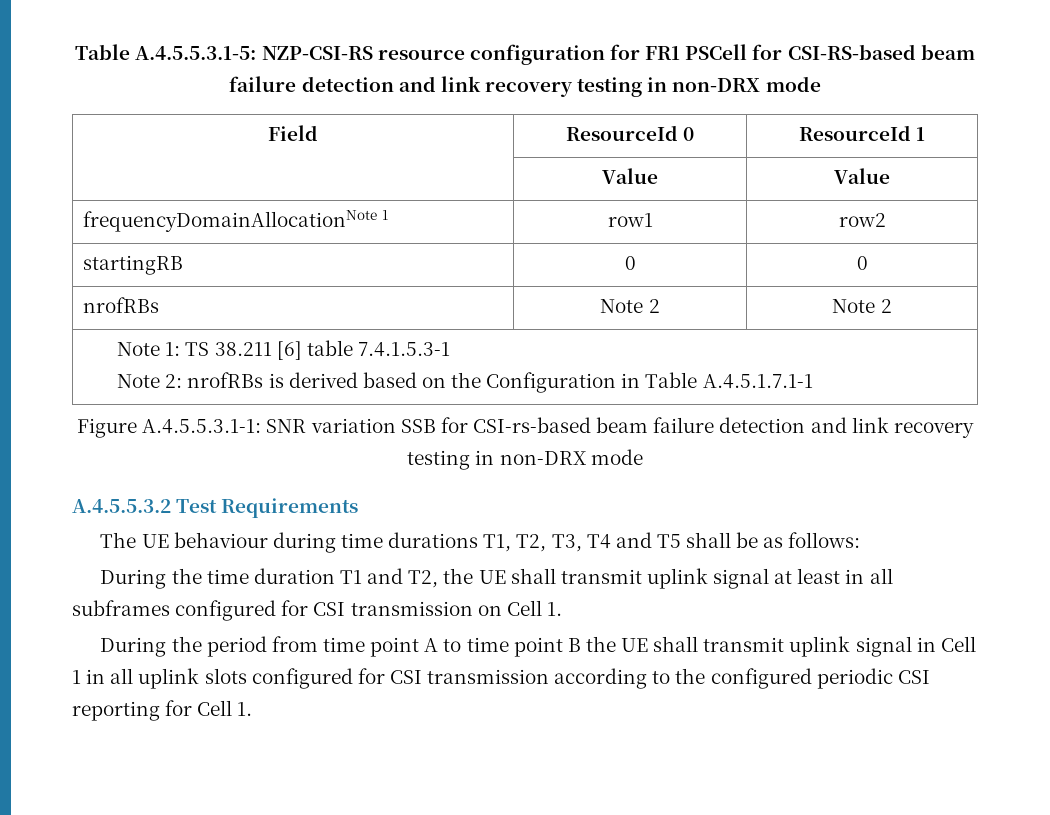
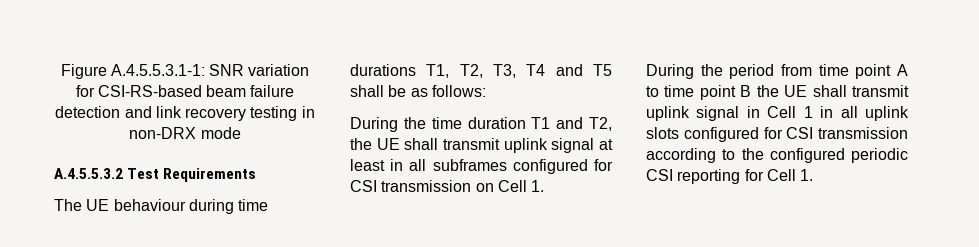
[75,44,975,65] [229,76,821,97] [268,125,318,141] [565,125,695,141] [798,125,926,141] [602,168,658,184] [834,168,890,184] [83,210,389,232] [607,213,653,227] [838,213,886,227] [83,255,184,275] [624,256,636,270] [856,256,868,270] [83,297,160,313] [600,299,660,313] [832,299,892,313] [117,340,450,360] [117,372,813,393] Table A.4.5.5.3.1-5: NZP-CSI-RS resource configuration for FR1 PSCell for CSI-RS-based beam failure detection and link recovery testing in non-DRX mode // Field | ResourceId 0 | ResourceId 1 // | Value | Value // frequencyDomainAllocationNote 1 | row1 | row2 // startingRB | 0 | 0 // nrofRBs | Note 2 | Note 2 // Note 1: TS 38.211 [6] table 7.4.1.5.3-1 // Note 2: nrofRBs is derived based on the Configuration in Table A.4.5.1.7.1-1 // -> (60, 71) none
[400,417,591,433] SSB for CSI-rs-based -> [75,85,202,97] for CSI-RS-based

